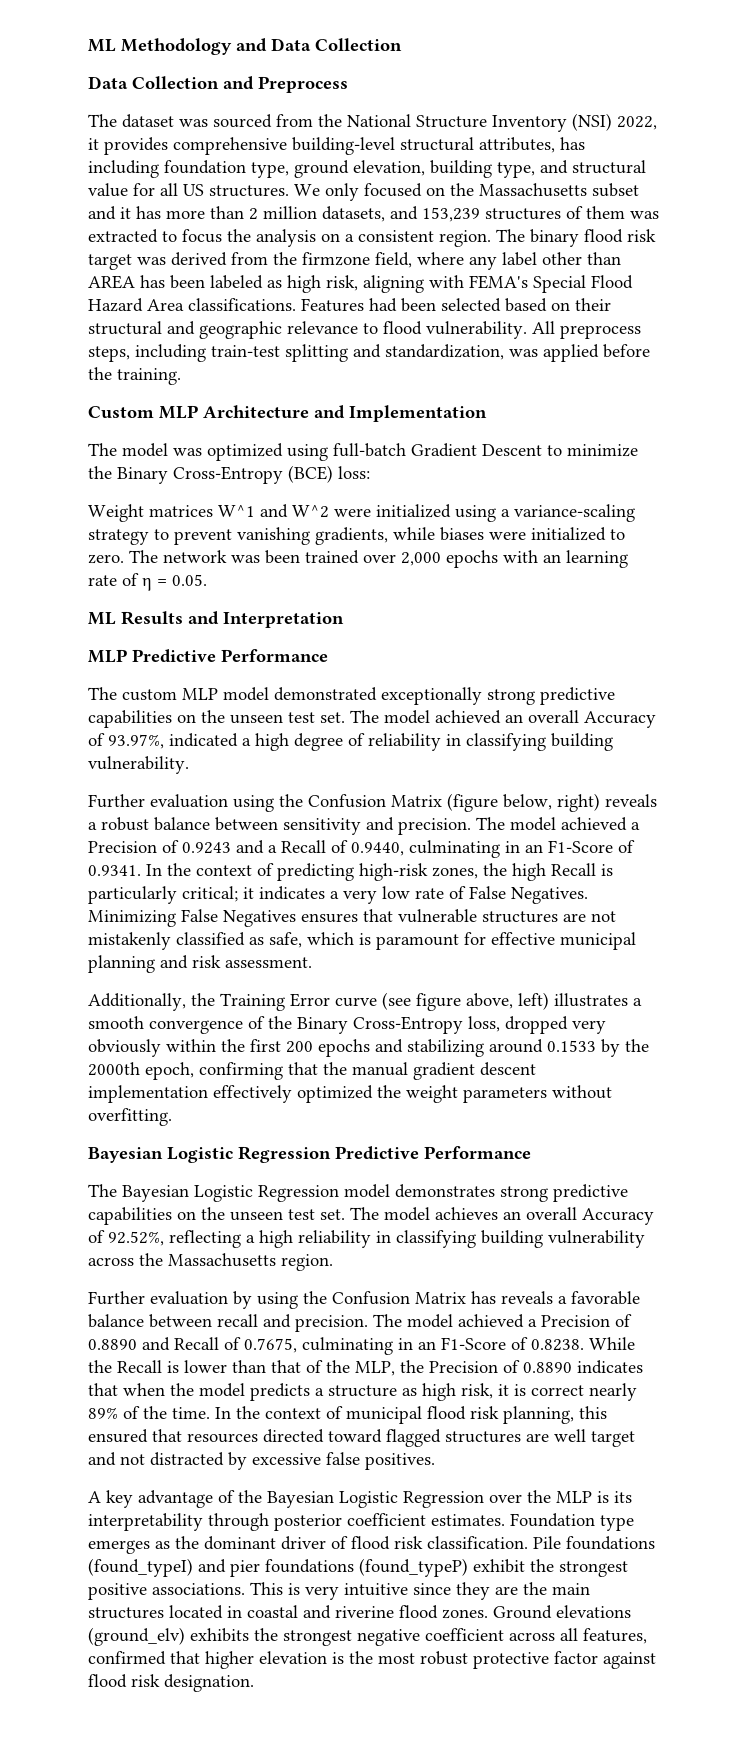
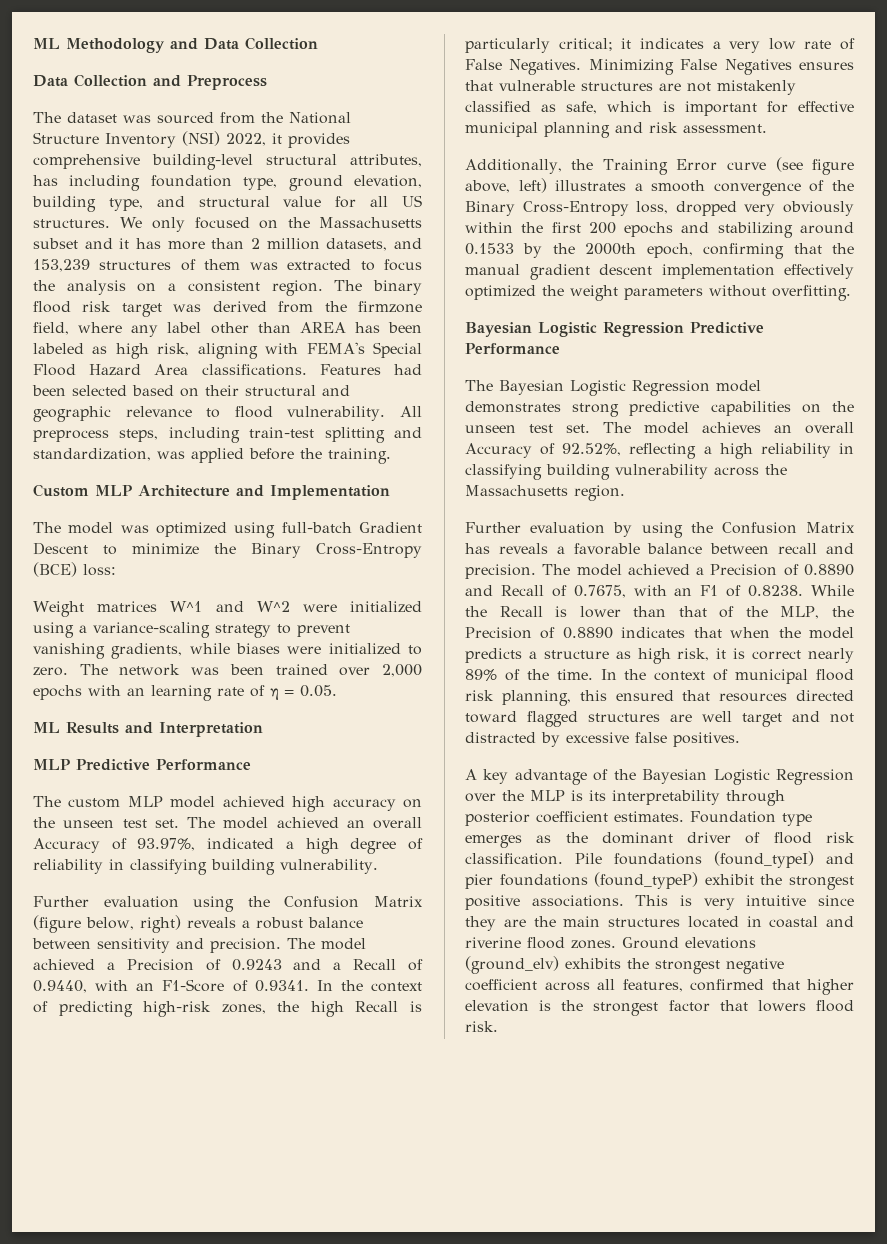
[274,687,615,705] [88,710,172,728] demonstrated exceptionally strong predictive capabilities -> [222,796,396,812] achieved high accuracy
[409,840,520,858] culminating in -> [95,980,129,991] with
[376,934,459,950] paramount -> [684,101,757,116] important
[302,1337,506,1355] culminating in an F1-Score -> [633,585,719,596] with an F1
[378,1651,656,1669] [88,1674,254,1692] most robust protective factor against flood risk designation. -> [593,1000,854,1016] [465,1021,498,1032] strongest factor that lowers flood risk.

